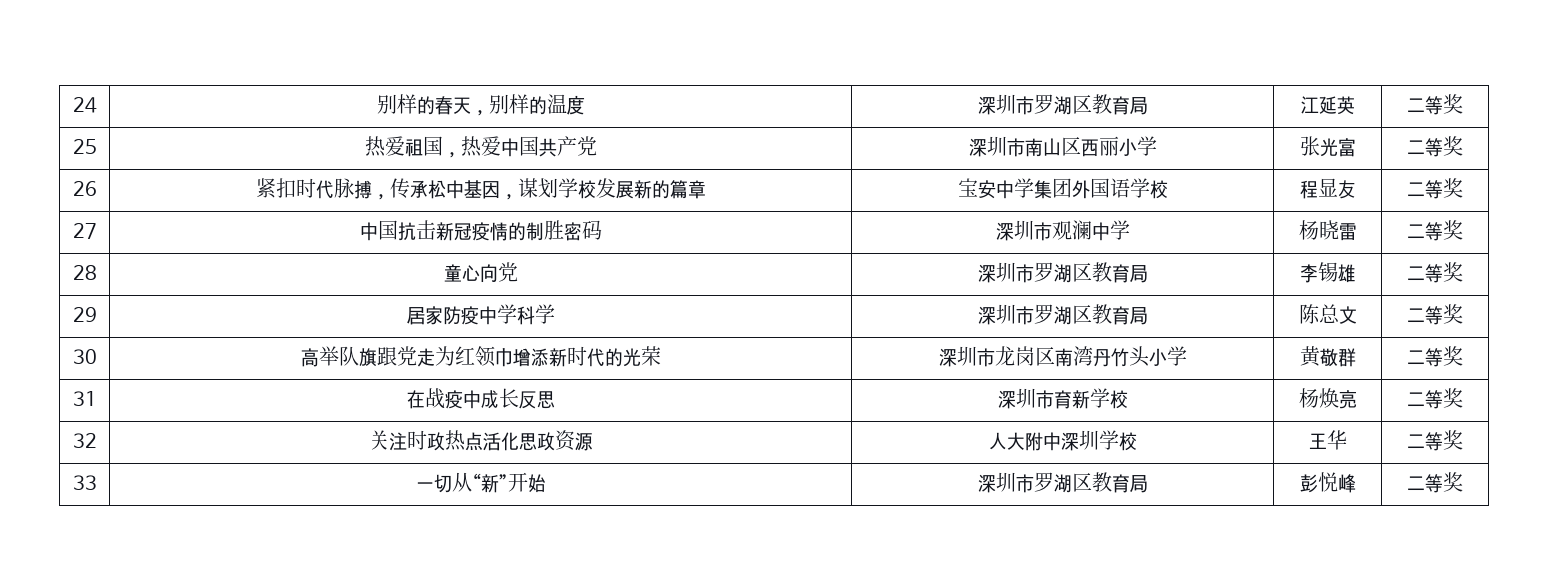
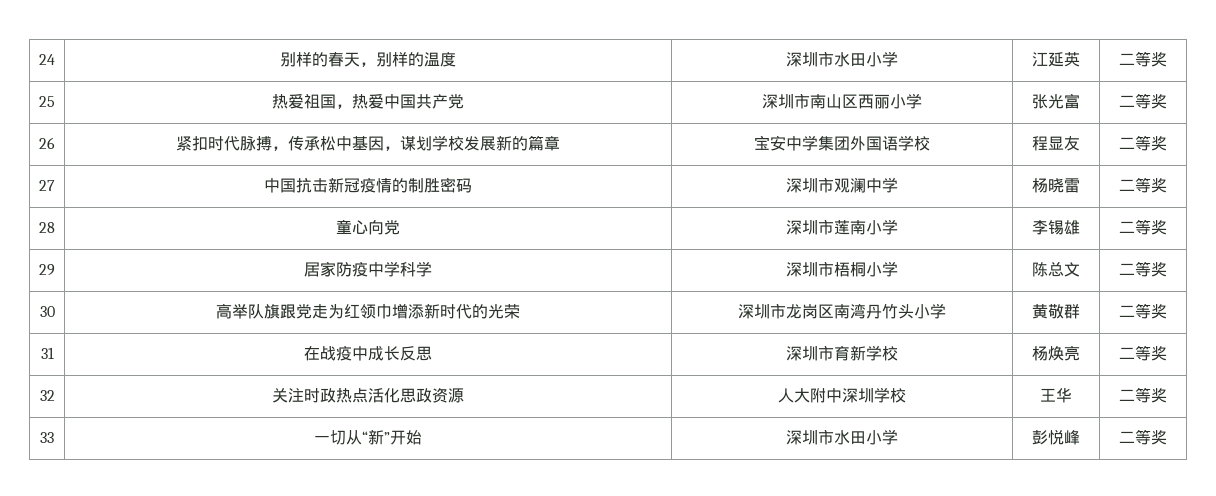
[1033,94,1148,115] 罗湖区教育局 -> [834,51,898,67] 水田小学
[1033,262,1148,283] 罗湖区教育局 -> [834,219,898,235] 莲南小学
[1033,304,1148,325] 罗湖区教育局 -> [834,261,898,277] 梧桐小学
[1033,472,1148,493] 罗湖区教育局 -> [834,429,898,445] 水田小学

